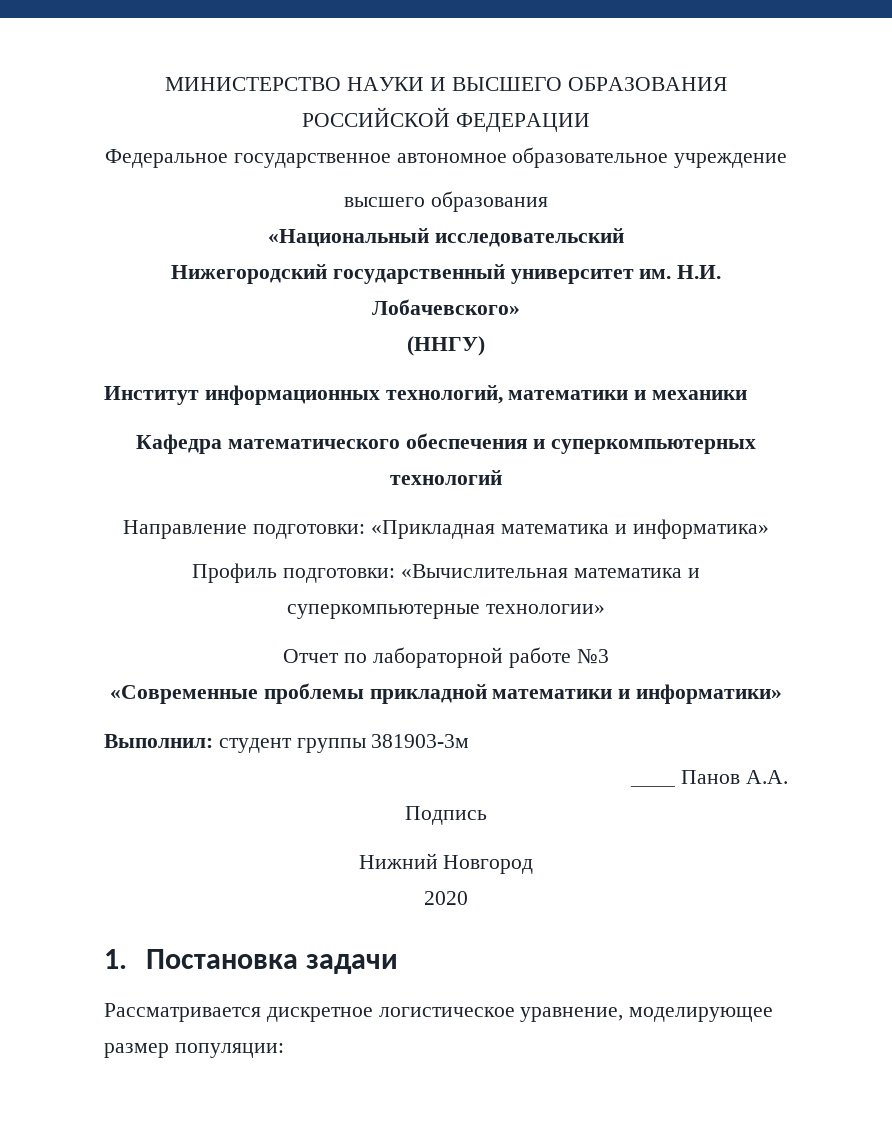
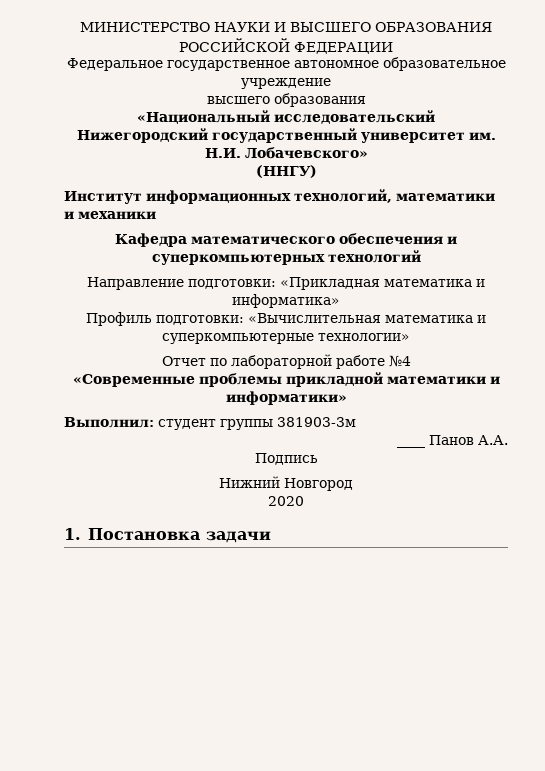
[576,649,609,664] №3 -> [388,355,411,367] №4
[104,1003,774,1022] [104,1043,284,1058] // Рассматривается дискретное логистическое уравнение, моделирующее размер популяции: -> (271, 537) none

